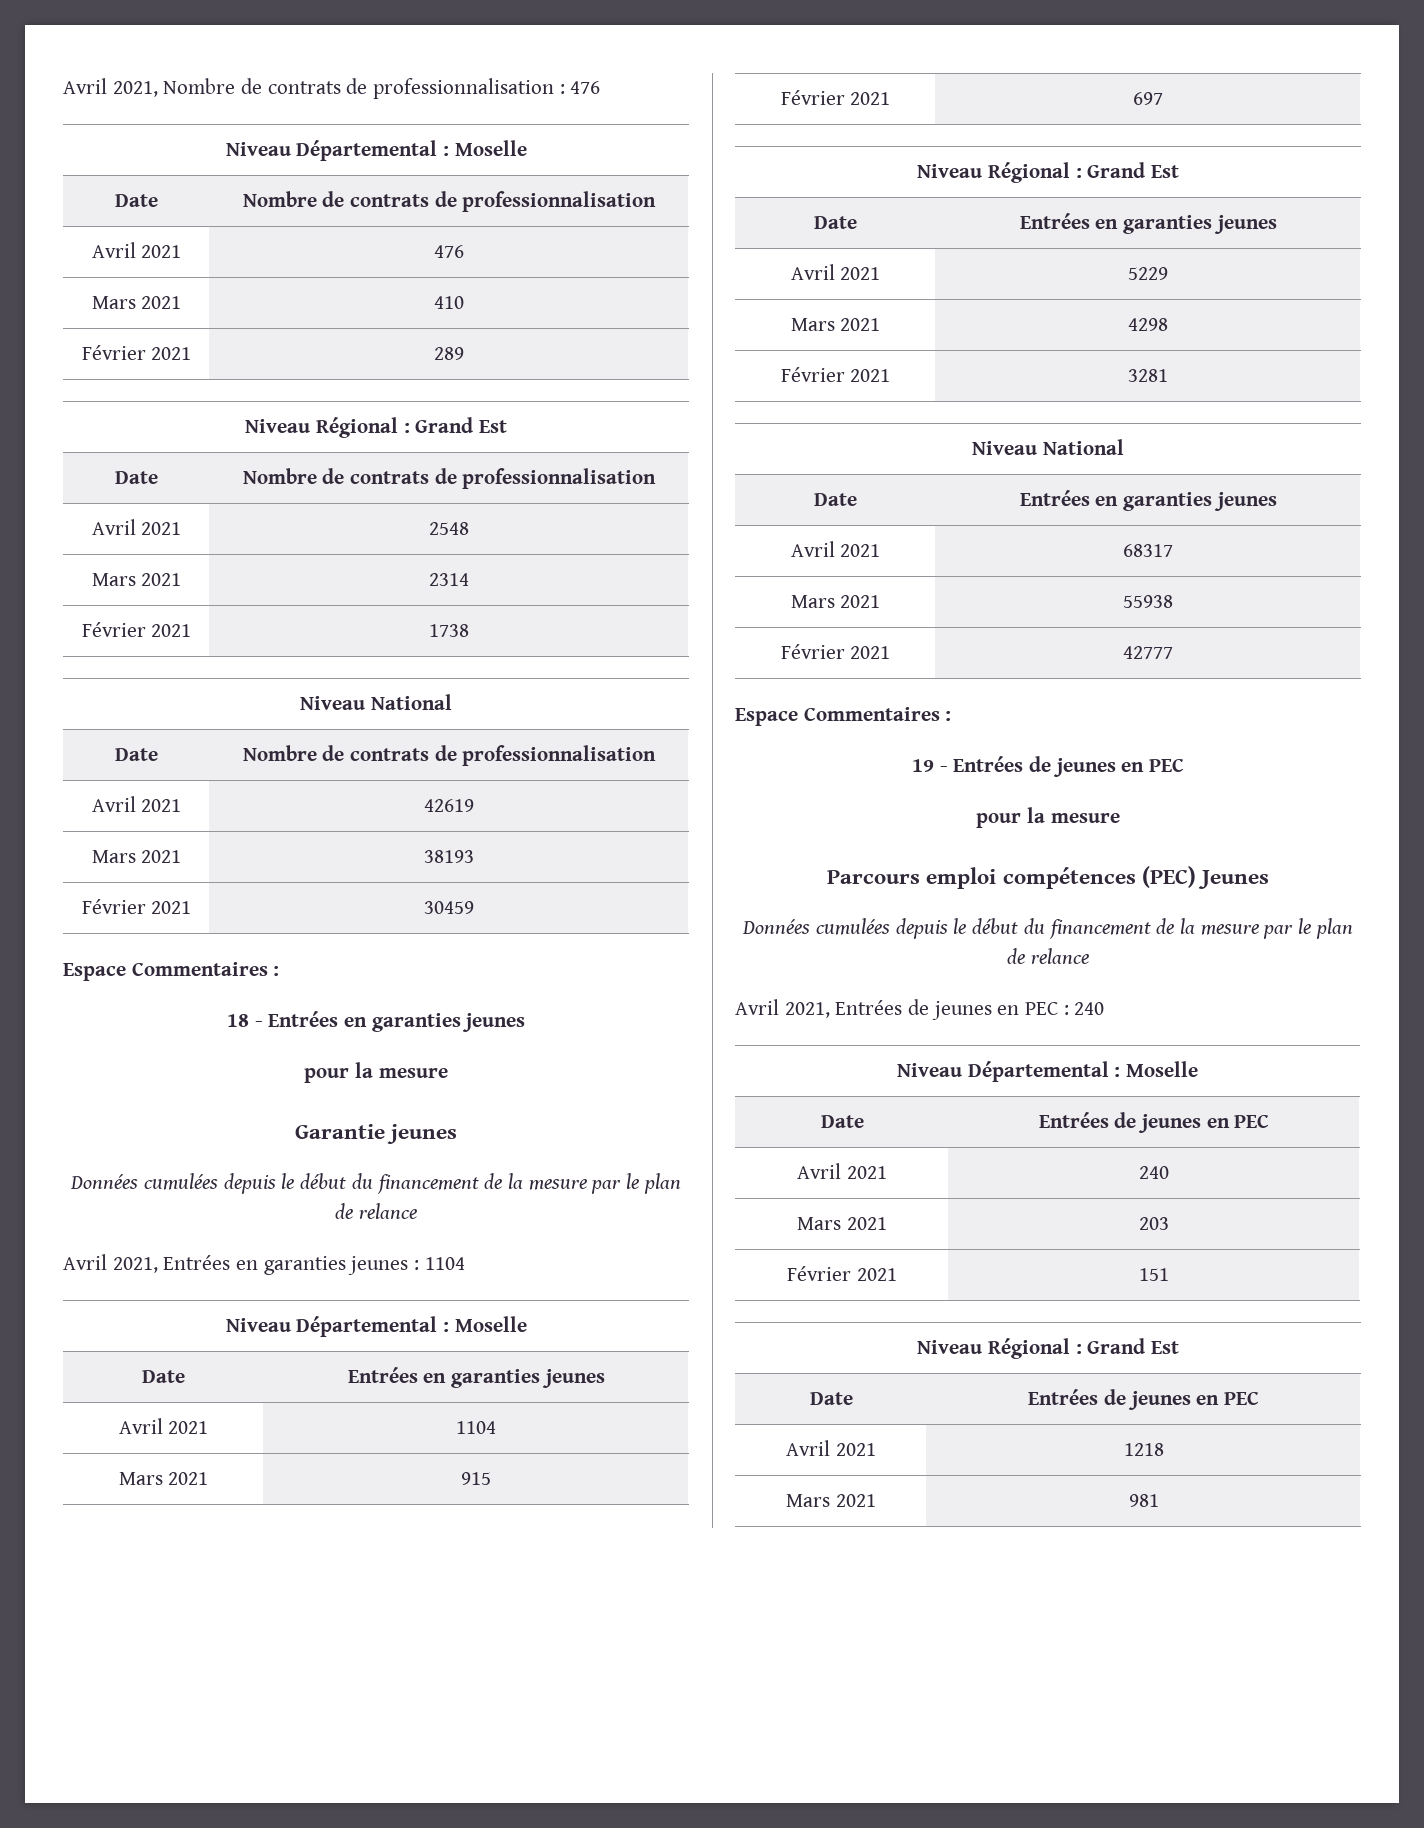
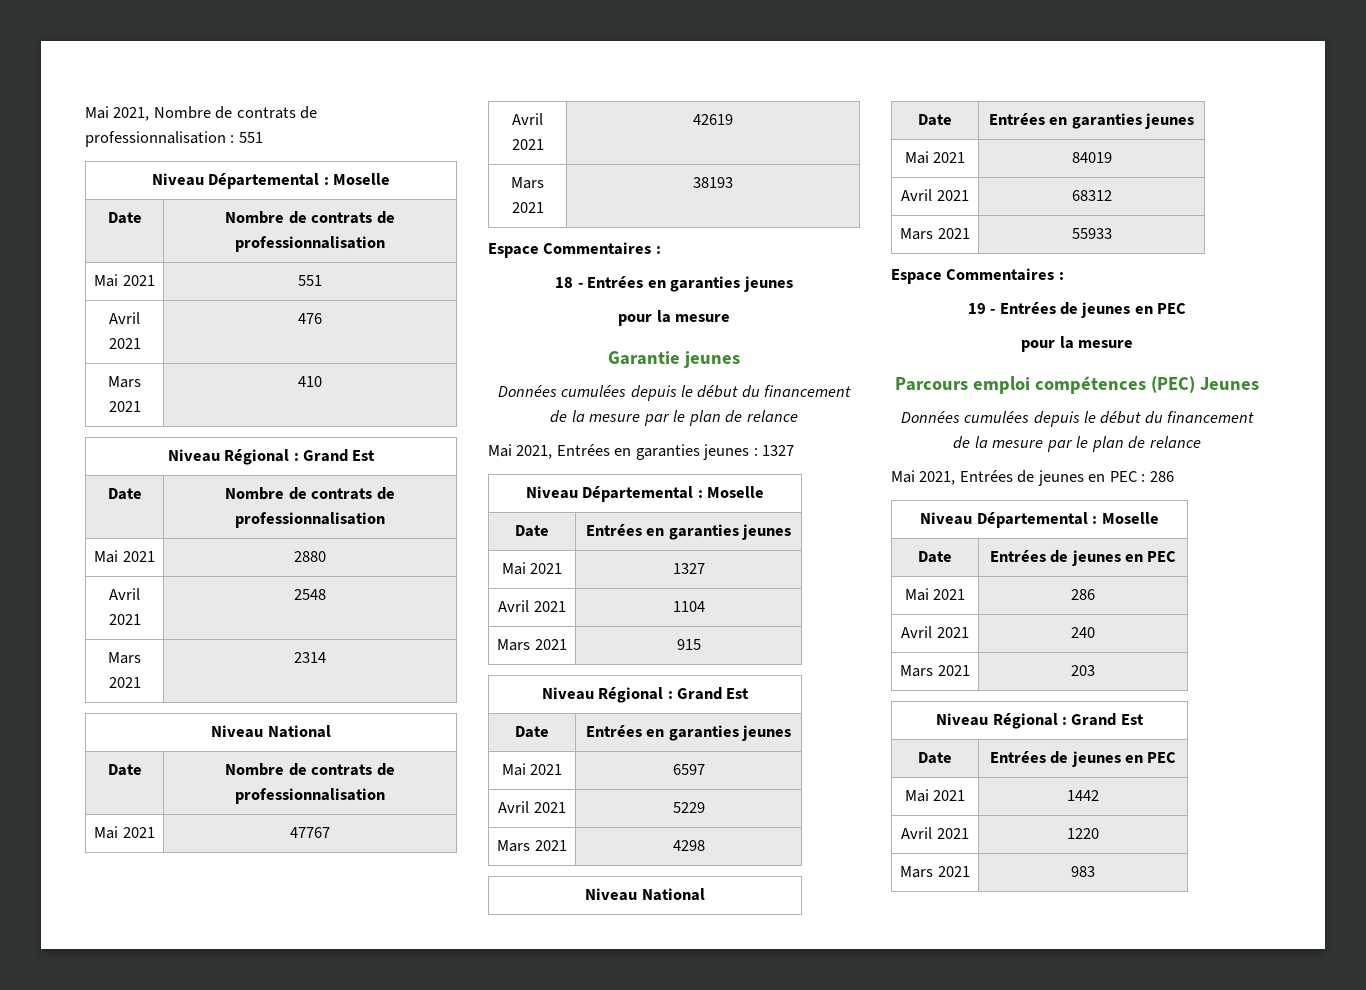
[63,78,107,94] Avril -> [85,106,109,119] Mai
[570,81,601,94] 476 -> [238,132,263,143] 551
(657, 201) none -> [94,274,155,287] [298,275,322,286] // Mai 2021 | 551
[81,345,192,360] [434,347,464,360] // Février 2021 | 289 -> (322, 381) none
(657, 478) none -> [94,550,155,563] [294,551,326,562] // Mai 2021 | 2880
[81,622,192,637] [429,624,469,637] // Février 2021 | 1738 -> (326, 657) none
(657, 755) none -> [94,826,155,839] [290,827,330,838] // Mai 2021 | 47767
[81,899,192,914] [424,901,474,914] // Février 2021 | 30459 -> (733, 182) none
[63,1254,107,1270] Avril -> [488,444,512,457] Mai
[424,1257,465,1270] 1104 -> [762,445,795,456] 1327
(605, 1378) none -> [501,562,563,575] [672,563,705,574] // Mai 2021 | 1327
[780,90,891,105] [1133,92,1163,105] // Février 2021 | 697 -> (701, 644) none
(1277, 224) none -> [501,763,563,776] [672,764,705,775] // Mai 2021 | 6597
[780,367,891,382] [1128,369,1168,382] // Février 2021 | 3281 -> (705, 845) none
[790,541,881,557] [1123,544,1173,557] [790,595,881,608] [1123,595,1173,608] [780,644,891,659] [1123,646,1173,659] // Avril 2021 | 68317 // Mars 2021 | 55938 // Février 2021 | 42777 -> [904,151,966,164] [1071,152,1112,163] [901,189,969,201] [1071,190,1112,201] [900,228,970,240] [1071,228,1112,239] // Mai 2021 | 84019 // Avril 2021 | 68312 // Mars 2021 | 55933
[735,999,779,1015] Avril -> [891,470,915,483] Mai
[1074,1002,1105,1015] 240 -> [1149,471,1174,482] 286
(1270, 1121) none -> [904,588,966,601] [1071,589,1095,600] // Mai 2021 | 286
[787,1266,897,1281] [1139,1268,1169,1281] // Février 2021 | 151 -> (1095, 670) none
[786,1440,876,1456] [1123,1443,1164,1456] [786,1494,876,1507] [1128,1494,1159,1507] // Avril 2021 | 1218 // Mars 2021 | 981 -> [904,789,966,802] [1067,790,1099,801] [901,827,969,839] [1067,828,1099,839] [900,866,970,878] [1071,866,1095,877] // Mai 2021 | 1442 // Avril 2021 | 1220 // Mars 2021 | 983

